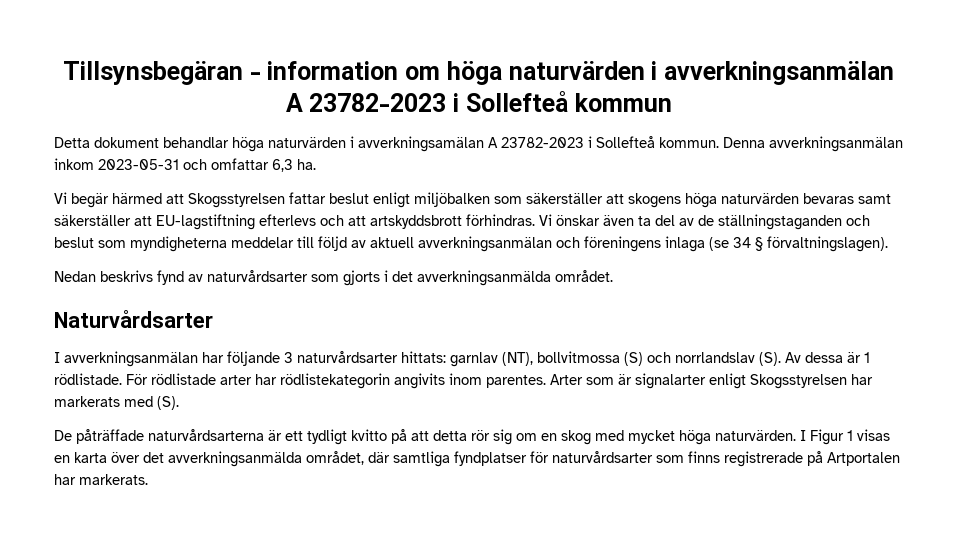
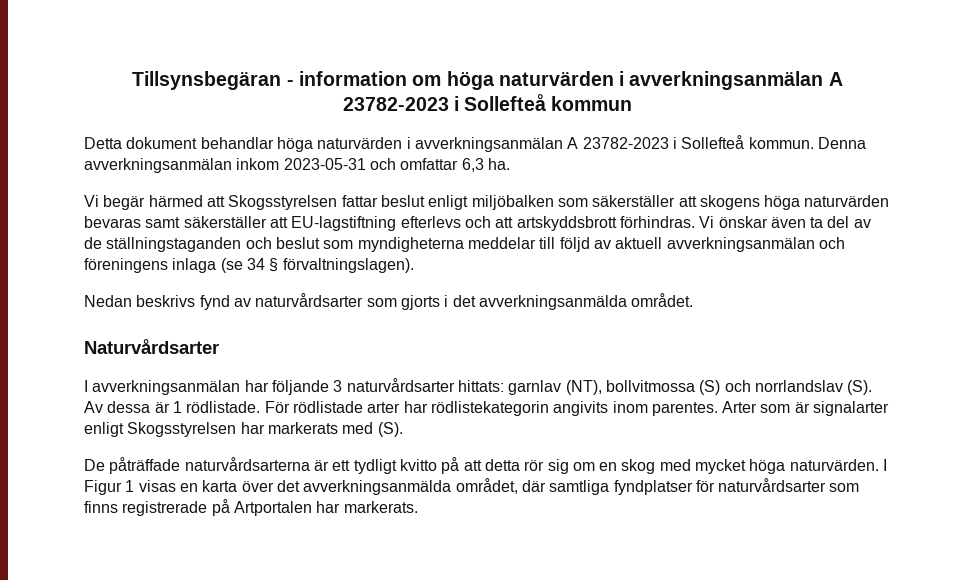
[358,136,484,152] avverkningsamälan -> [414,137,563,152] avverkningsanmälan

